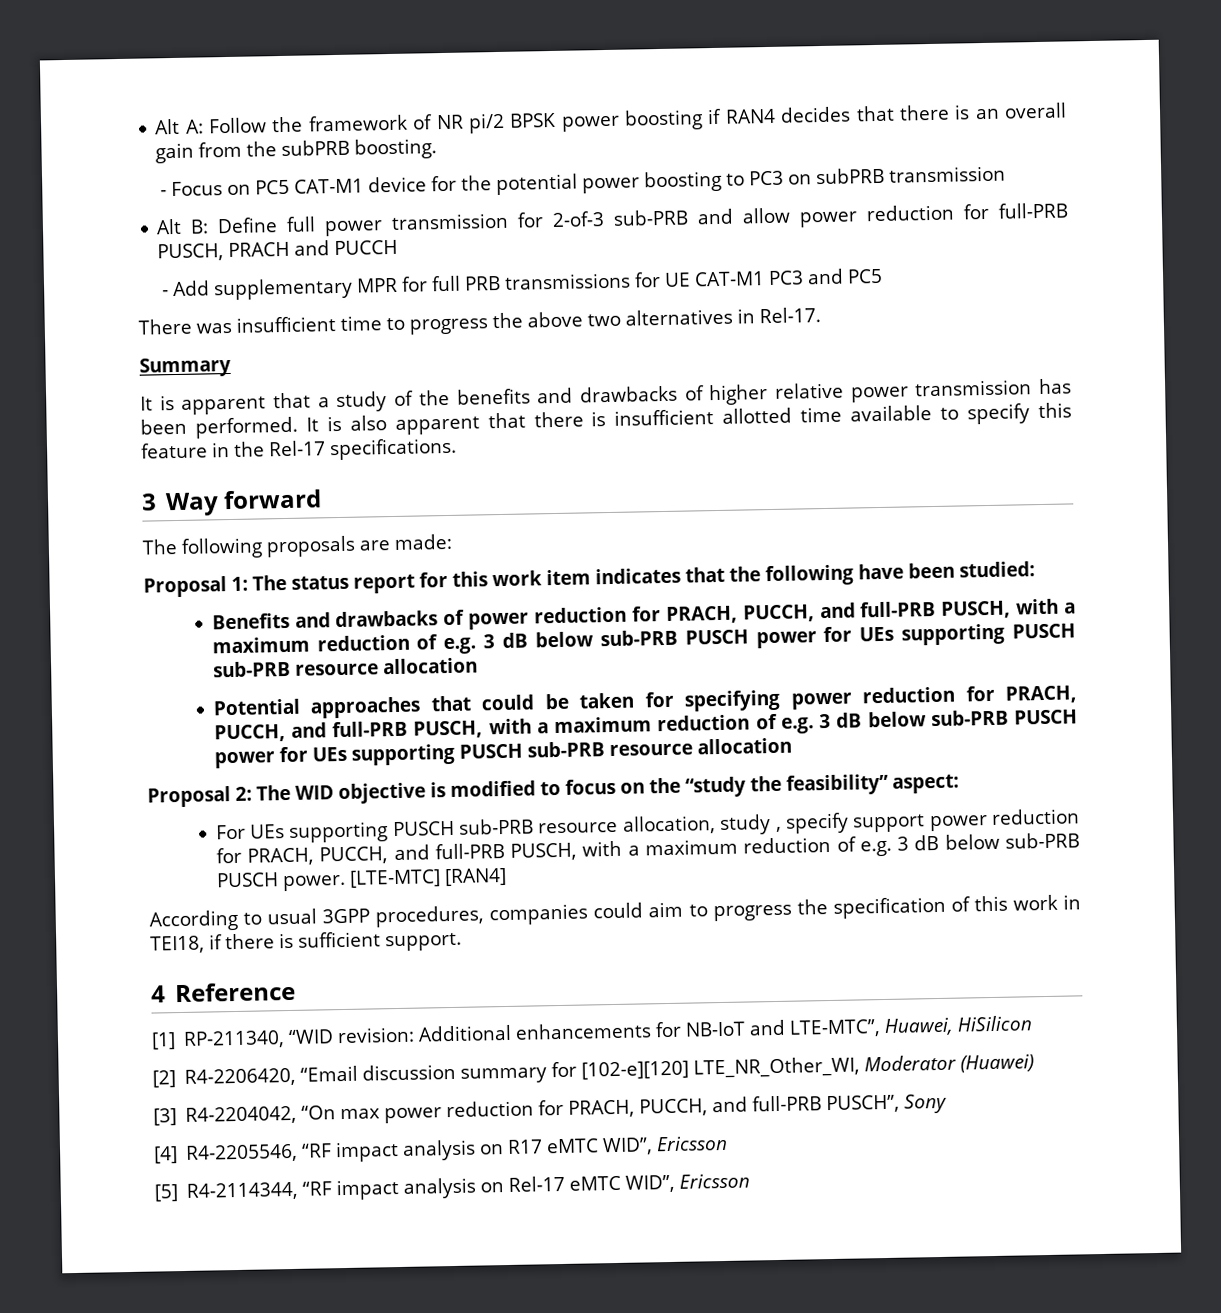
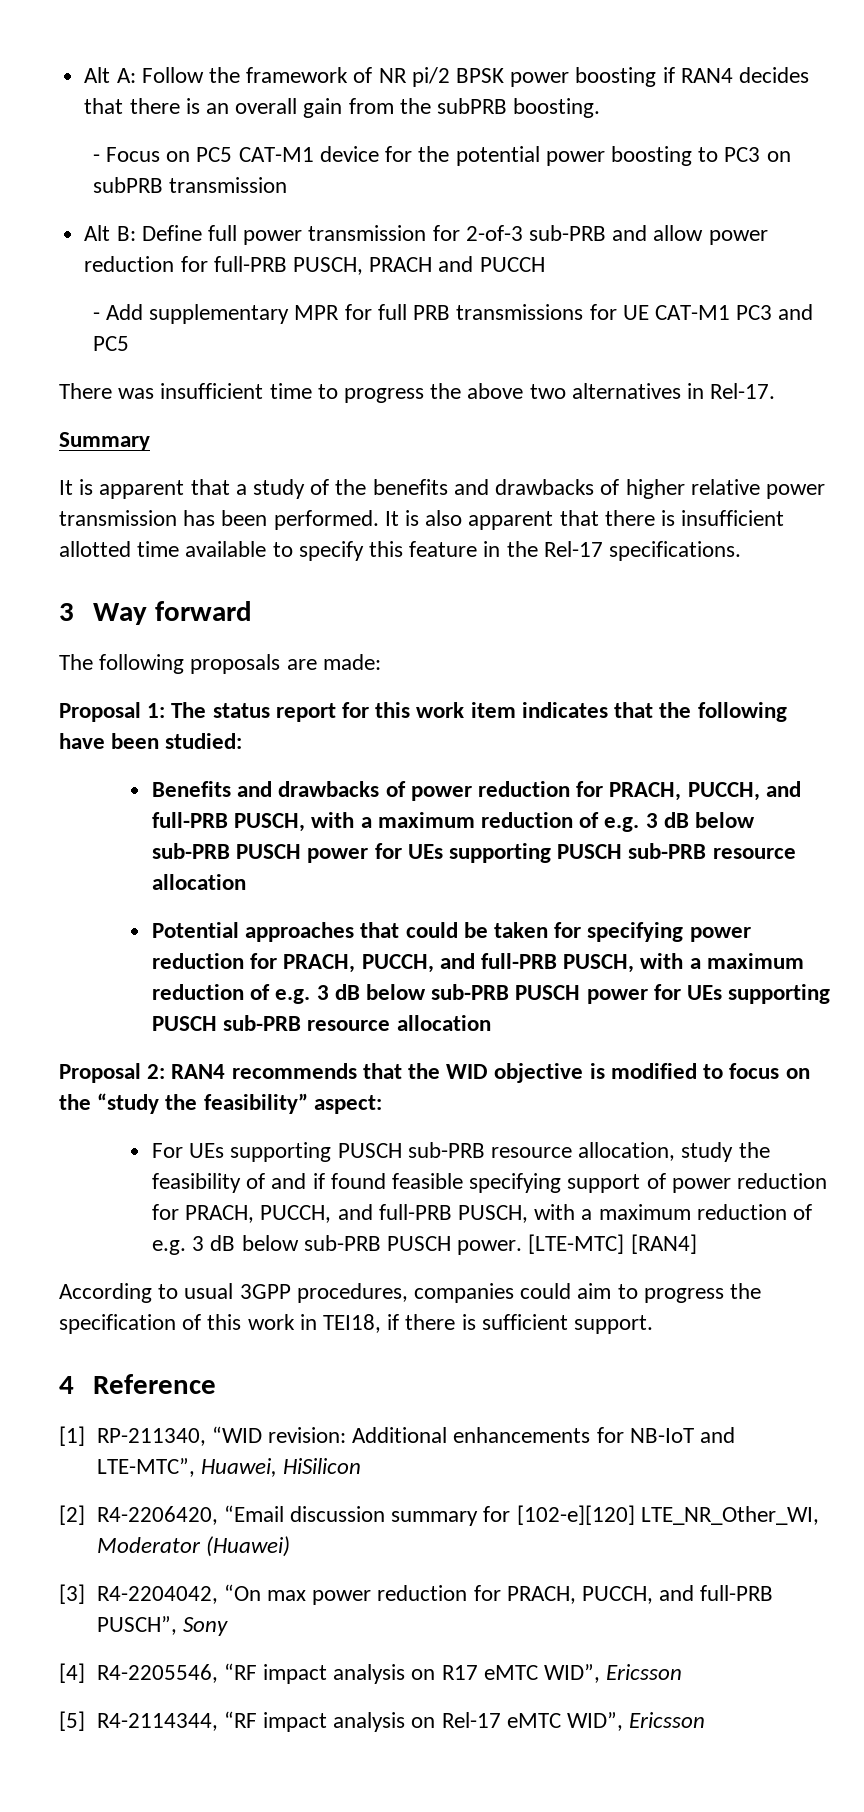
[256,784,291,801] The -> [171,1063,441,1079] RAN4 recommends that the
[775,812,926,834] , specify support -> [738,1142,770,1158] [152,1173,666,1193] the feasibility of and if found feasible specifying support of

